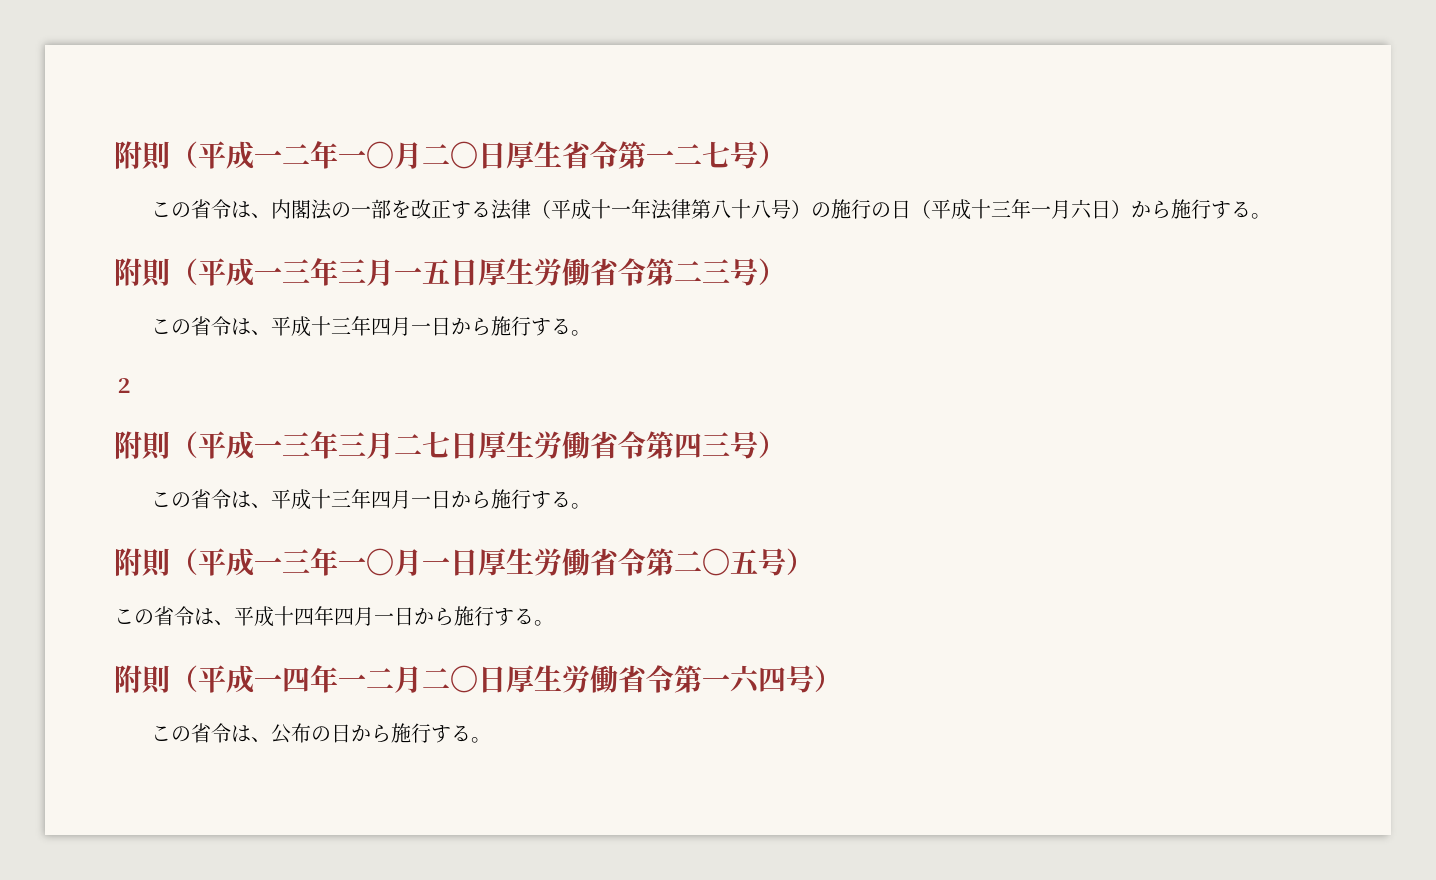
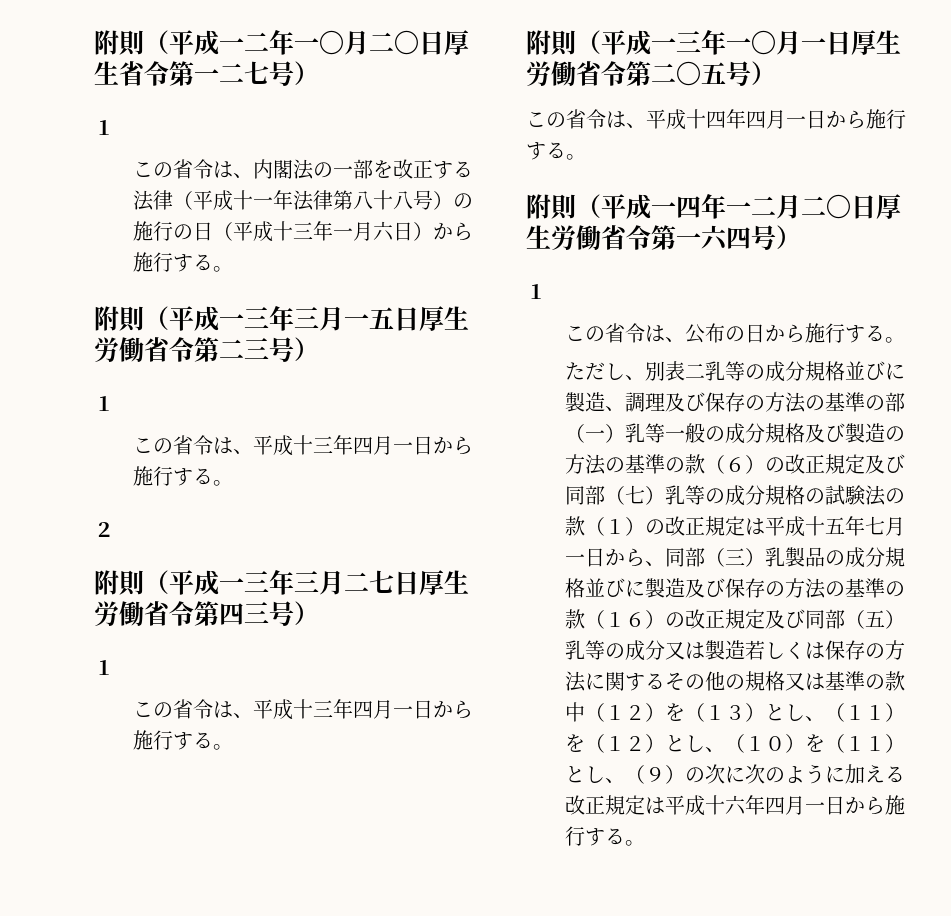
(786, 154) none -> [94,120,114,135] // １
(786, 271) none -> [94,396,114,411] // １
(786, 444) none -> [94,660,114,675] // １
(842, 678) none -> [526,284,546,299] // １
(492, 740) none -> [564,361,905,382] [564,392,905,413] [564,423,905,444] [564,454,905,475] [564,485,905,506] [564,516,905,537] [564,547,905,568] [564,578,905,599] [564,609,905,629] [564,640,905,661] [564,671,905,692] [564,702,905,722] [564,734,905,753] [564,764,905,784] [564,795,905,816] [564,826,645,846] // ただし、別表二乳等の成分規格並びに製造、調理及び保存の方法の基準の部（一）乳等一般の成分規格及び製造の方法の基準の款（６）の改正規定及び同部（七）乳等の成分規格の試験法の款（１）の改正規定は平成十五年七月一日から、同部（三）乳製品の成分規格並びに製造及び保存の方法の基準の款（１６）の改正規定及び同部（五）乳等の成分又は製造若しくは保存の方法に関するその他の規格又は基準の款中（１２）を（１３）とし、（１１）を（１２）とし、（１０）を（１１）とし、（９）の次に次のように加える改正規定は平成十六年四月一日から施行する。

